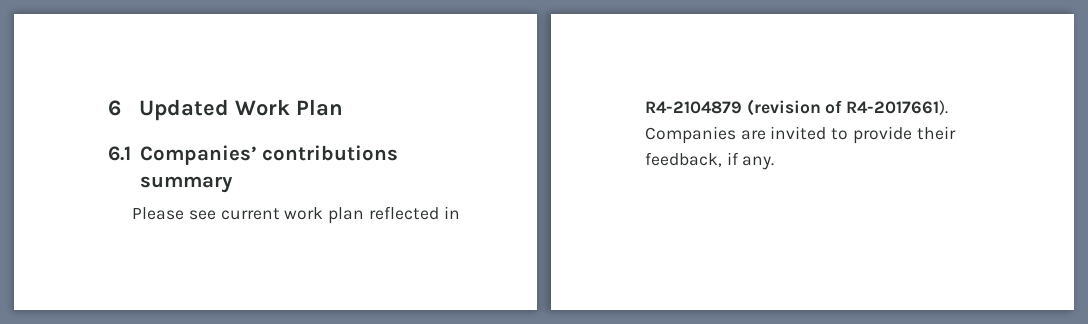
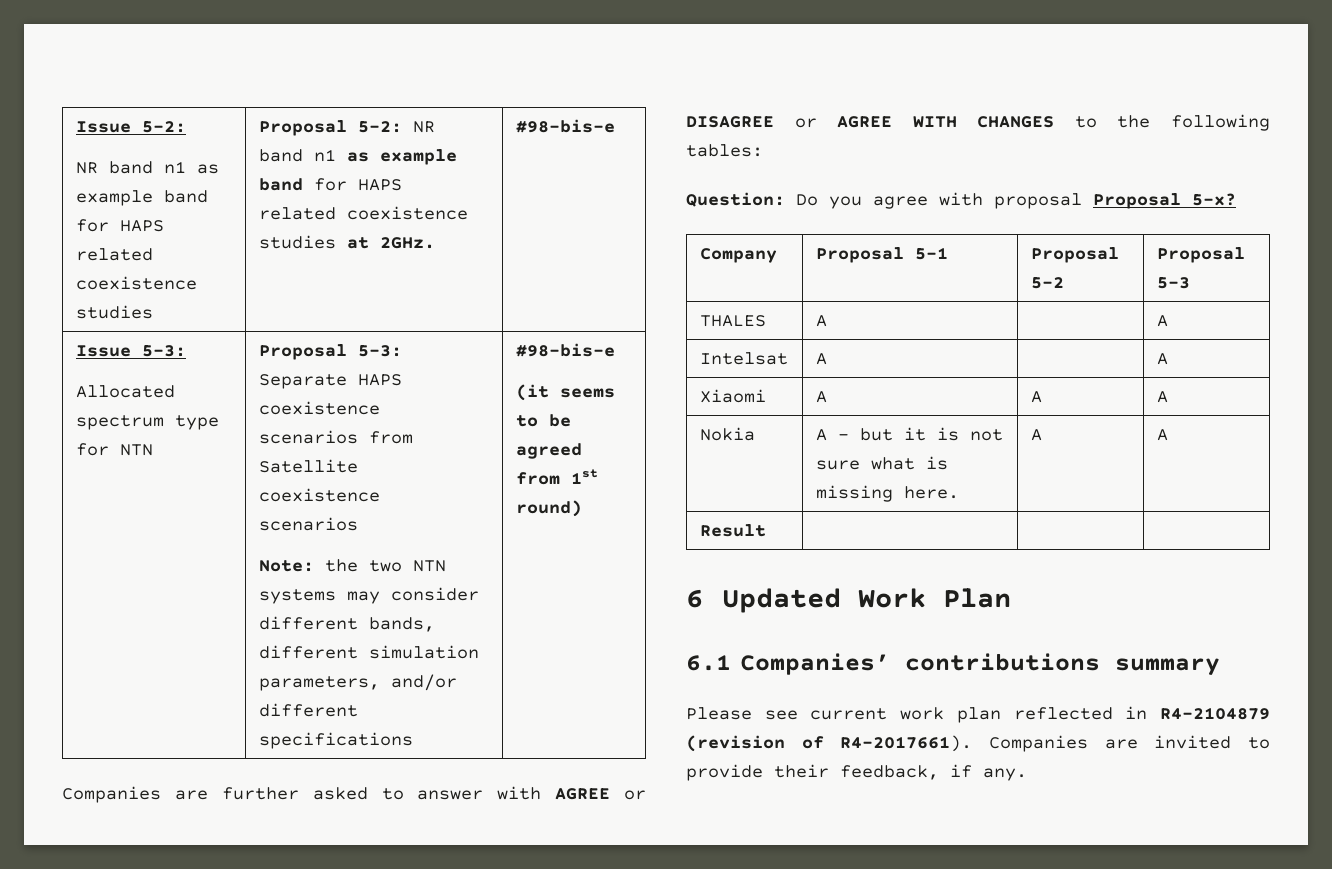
(108, 108) none -> [75,121,186,133] [75,161,219,174] [75,190,208,206] [75,219,164,232] [75,248,153,261] [75,276,197,290] [75,305,153,319] [258,120,435,136] [258,149,457,165] [258,178,402,191] [258,206,468,220] [258,235,435,249] [515,119,615,133] [75,345,186,357] [75,385,175,398] [75,415,219,430] [75,443,153,456] [258,344,402,360] [258,374,402,389] [258,401,380,415] [258,430,413,444] [258,459,358,473] [258,488,380,502] [258,517,358,531] [258,559,446,572] [258,587,479,604] [258,616,435,632] [258,645,479,659] [258,674,457,691] [258,703,358,717] [258,732,413,749] [515,343,615,357] [515,384,615,401] [515,414,571,427] [515,443,582,459] [515,469,598,485] [515,500,582,517] [62,786,646,803] [686,114,1270,131] [686,144,763,157] [686,192,1236,209] [699,248,777,263] [815,247,948,263] [1030,247,1119,263] [1030,277,1064,289] [1156,247,1245,263] [1156,277,1190,289] [699,315,766,327] [815,315,827,327] [1156,315,1168,327] [699,352,788,365] [815,353,827,365] [1156,353,1168,365] [699,389,766,403] [815,391,827,403] [1030,391,1042,403] [1156,391,1168,403] [699,427,755,441] [815,427,1003,441] [815,456,948,470] [815,485,959,502] [1030,429,1042,441] [1156,429,1168,441] [699,524,766,537] Issue 5-2: // NR band n1 as example band for HAPS related coexistence studies | Proposal 5-2: NR band n1 as example band for HAPS related coexistence studies at 2GHz. | #98-bis-e // Issue 5-3: // Allocated spectrum type for NTN | Proposal 5-3: Separate HAPS coexistence scenarios from Satellite coexistence scenarios // Note: the two NTN systems may consider different bands, different simulation parameters, and/or different specifications | #98-bis-e // (it seems to be agreed from 1st round) // Companies are further asked to answer with AGREE or DISAGREE or AGREE WITH CHANGES to the following tables: // Question: Do you agree with proposal Proposal 5-x? // Company | Proposal 5-1 | Proposal 5-2 | Proposal 5-3 // THALES | A | | A // Intelsat | A | | A // Xiaomi | A | A | A // Nokia | A – but it is not sure what is missing here. | A | A // Result | | | //

